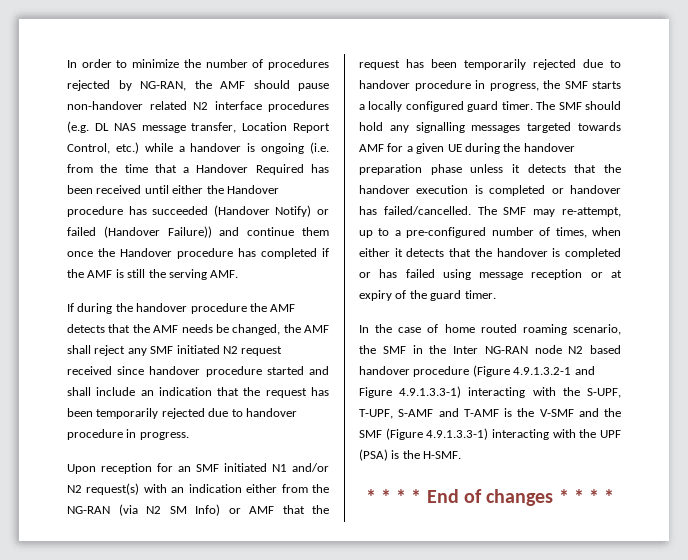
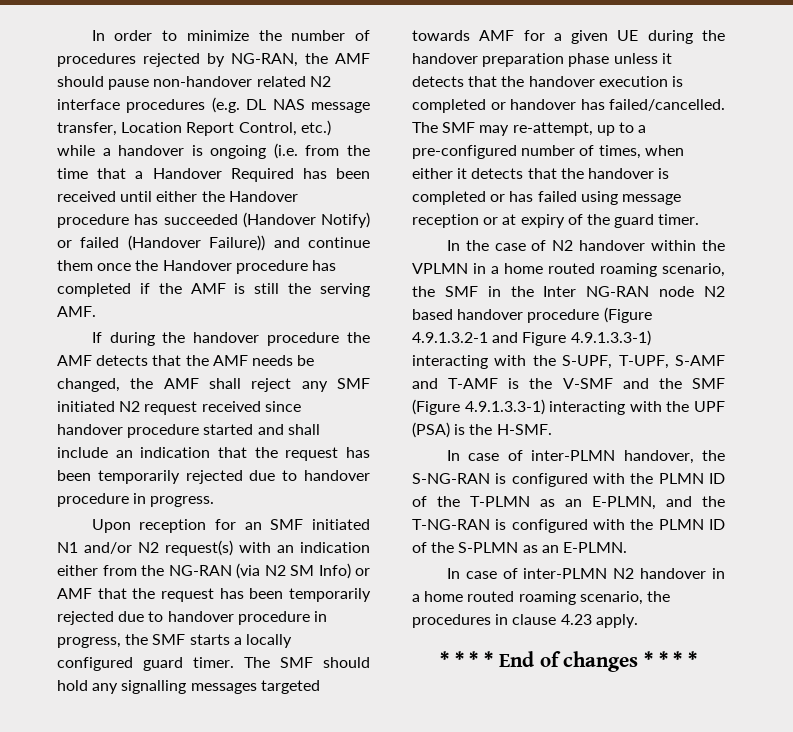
(439, 328) none -> [552,240,725,251] [412,263,499,274] N2 handover within the VPLMN in a
(462, 455) none -> [446,450,725,464] [412,473,725,487] [412,496,725,510] [412,519,725,533] [412,542,627,553] [446,568,725,579] [412,591,670,605] [412,614,638,628] // In case of inter-PLMN handover, the S-NG-RAN is configured with the PLMN ID of the T-PLMN as an E-PLMN, and the T-NG-RAN is configured with the PLMN ID of the S-PLMN as an E-PLMN. // In case of inter-PLMN N2 handover in a home routed roaming scenario, the procedures in clause 4.23 apply.

